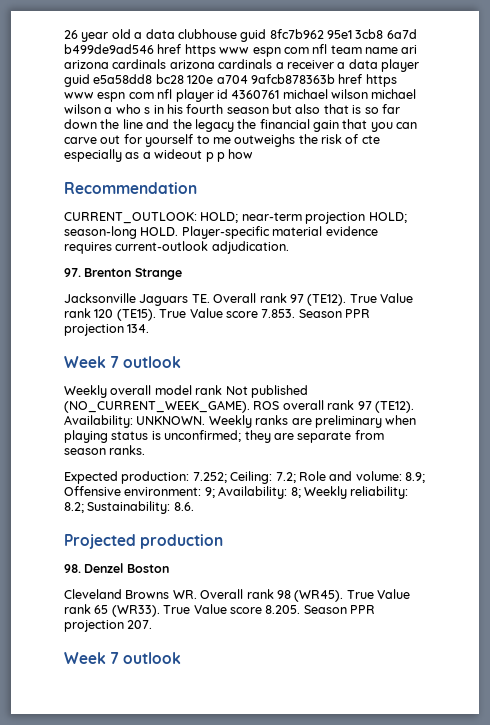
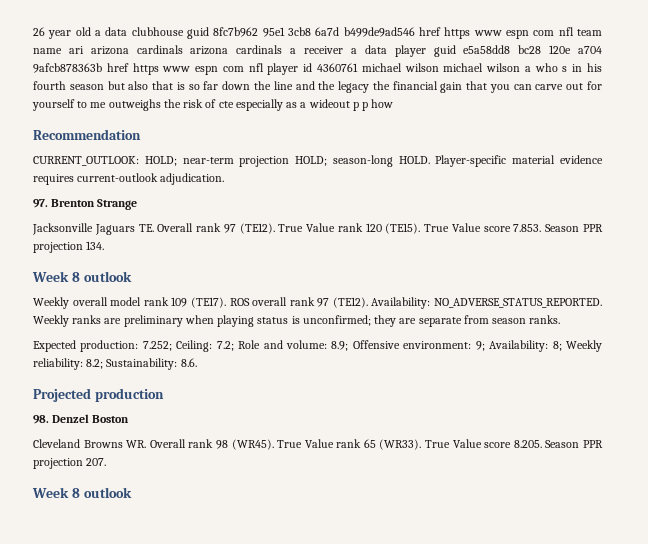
[110,356,120,368] 7 -> [71,272,80,282] 8
[225,385,308,398] [64,400,250,413] Not published (NO_CURRENT_WEEK_GAME). -> [171,297,226,308] 109 (TE17).
[136,416,206,425] UNKNOWN. -> [433,298,602,308] NO_ADVERSE_STATUS_REPORTED.
[110,652,120,664] 7 -> [71,488,80,498] 8

